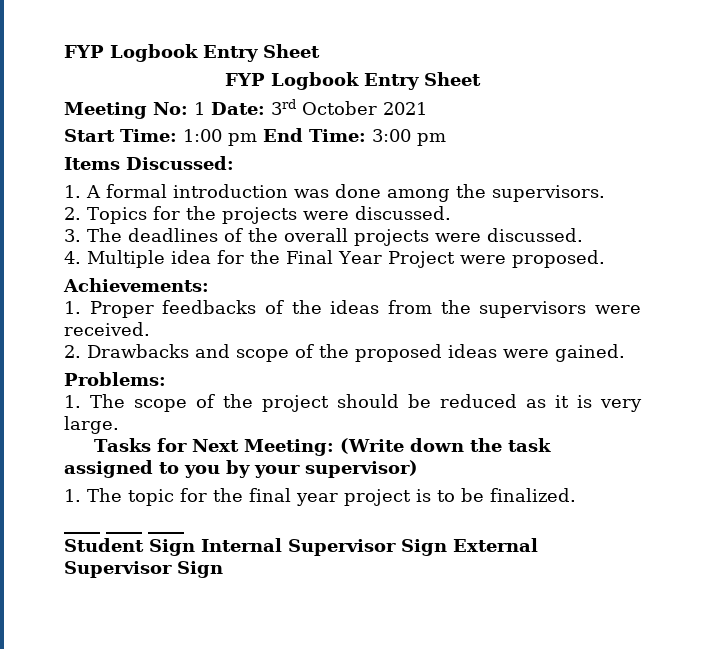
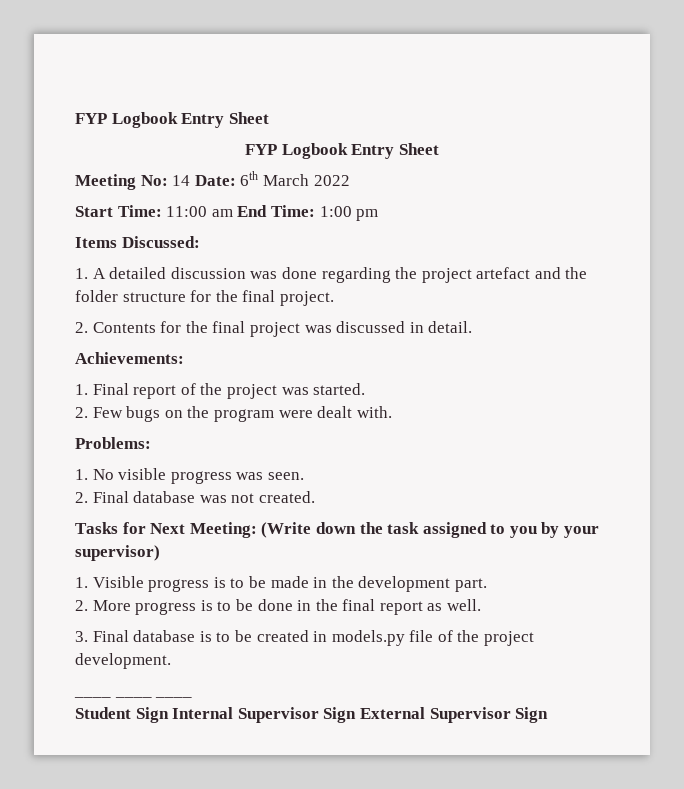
[194,99,427,115] 1 Date: 3rd October 2021 -> [172,171,350,186] 14 Date: 6th March 2022
[183,129,257,146] 1:00 pm -> [166,206,233,217] 11:00 am
[372,129,411,142] 3:00 -> [319,206,352,217] 1:00
[106,184,605,202] [64,206,451,224] [64,228,583,246] [64,250,605,268] [63,278,209,292] [64,300,641,318] [64,322,150,336] [64,344,625,362] [64,372,166,386] [64,394,642,412] [64,416,119,434] formal introduction was done among the supervisors. // 2. Topics for the projects were discussed. // 3. The deadlines of the overall projects were discussed. // 4. Multiple idea for the Final Year Project were proposed. // Achievements: // 1. Proper feedbacks of the ideas from the supervisors were received. // 2. Drawbacks and scope of the proposed ideas were gained. // Problems: // 1. The scope of the project should be reduced as it is very large. -> [109,267,588,283] [75,290,334,306] [75,321,473,337] [75,352,184,364] [75,383,366,399] [75,406,392,422] [75,437,151,449] [75,468,304,484] [75,491,315,503] detailed discussion was done regarding the project artefact and the folder structure for the final project. // 2. Contents for the final project was discussed in detail. // Achievements: // 1. Final report of the project was started. // 2. Few bugs on the program were dealt with. // Problems: // 1. No visible progress was seen. // 2. Final database was not created.
[87,488,576,506] The topic for the final year project is to be finalized. -> [92,576,487,592] [75,599,482,615] [75,630,535,646] [75,653,171,669] Visible progress is to be made in the development part. // 2. More progress is to be done in the final report as well. // 3. Final database is to be created in models.py file of the project development.

